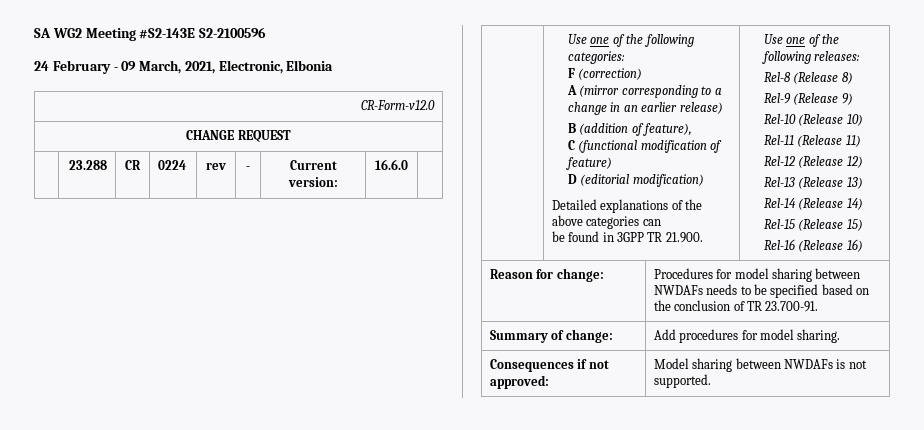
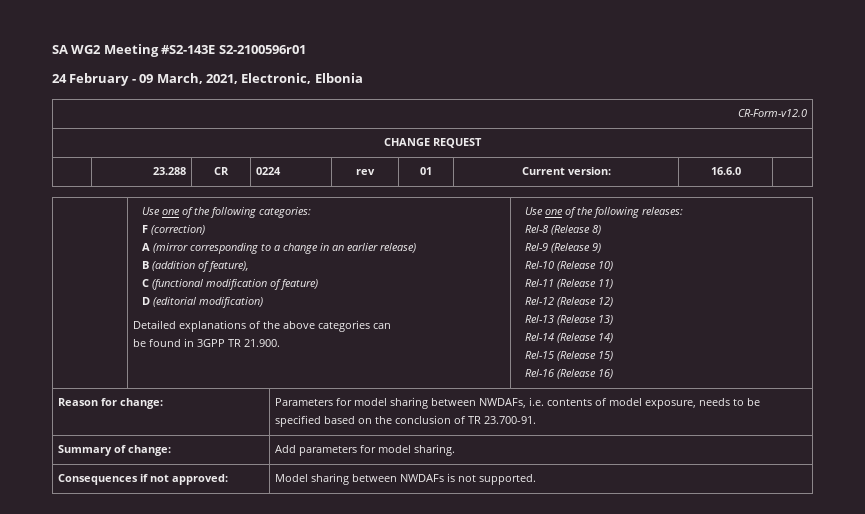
[199,27,267,38] S2-2100596 -> [218,45,306,54] S2-2100596r01
[246,166,250,170] - -> [420,167,432,175] 01
[653,268,713,279] Procedures -> [274,398,333,406] Parameters
[653,285,703,295] NWDAFs -> [478,397,696,409] NWDAFs, i.e. contents of model exposure,
[679,329,739,343] procedures -> [298,446,357,456] parameters

